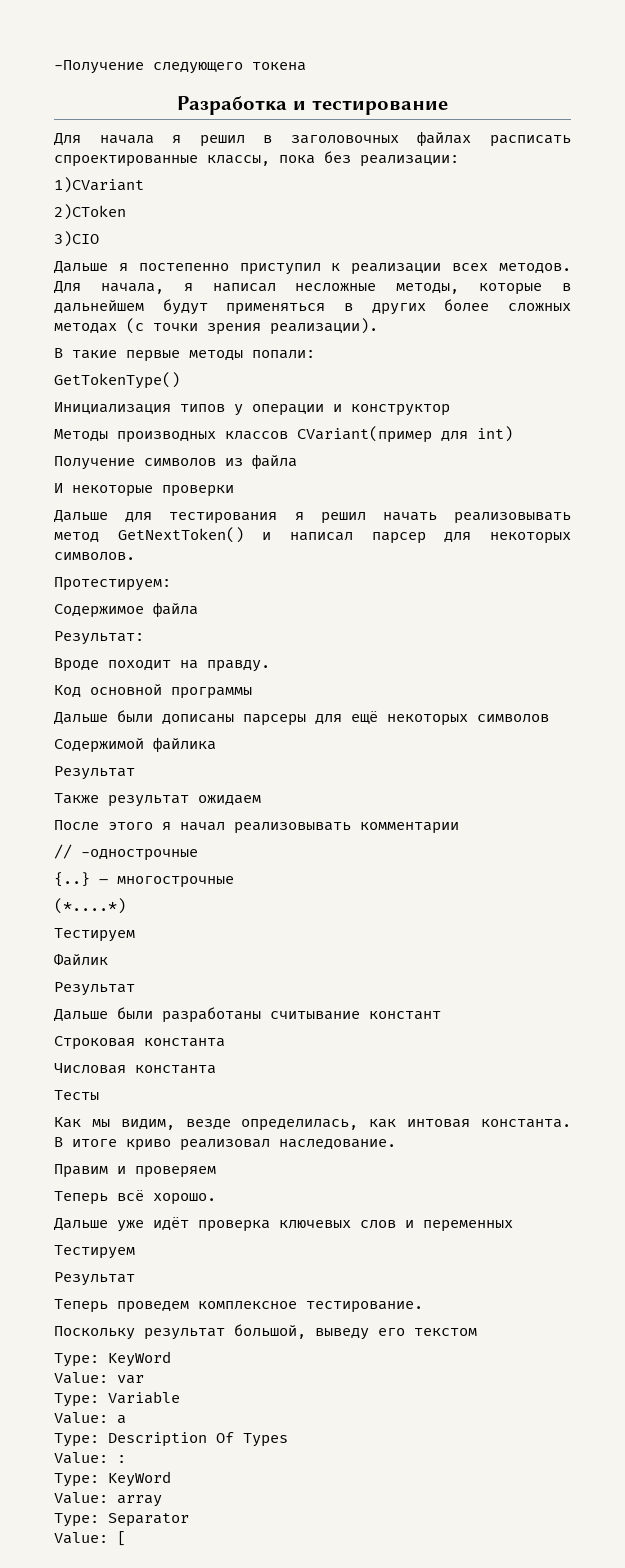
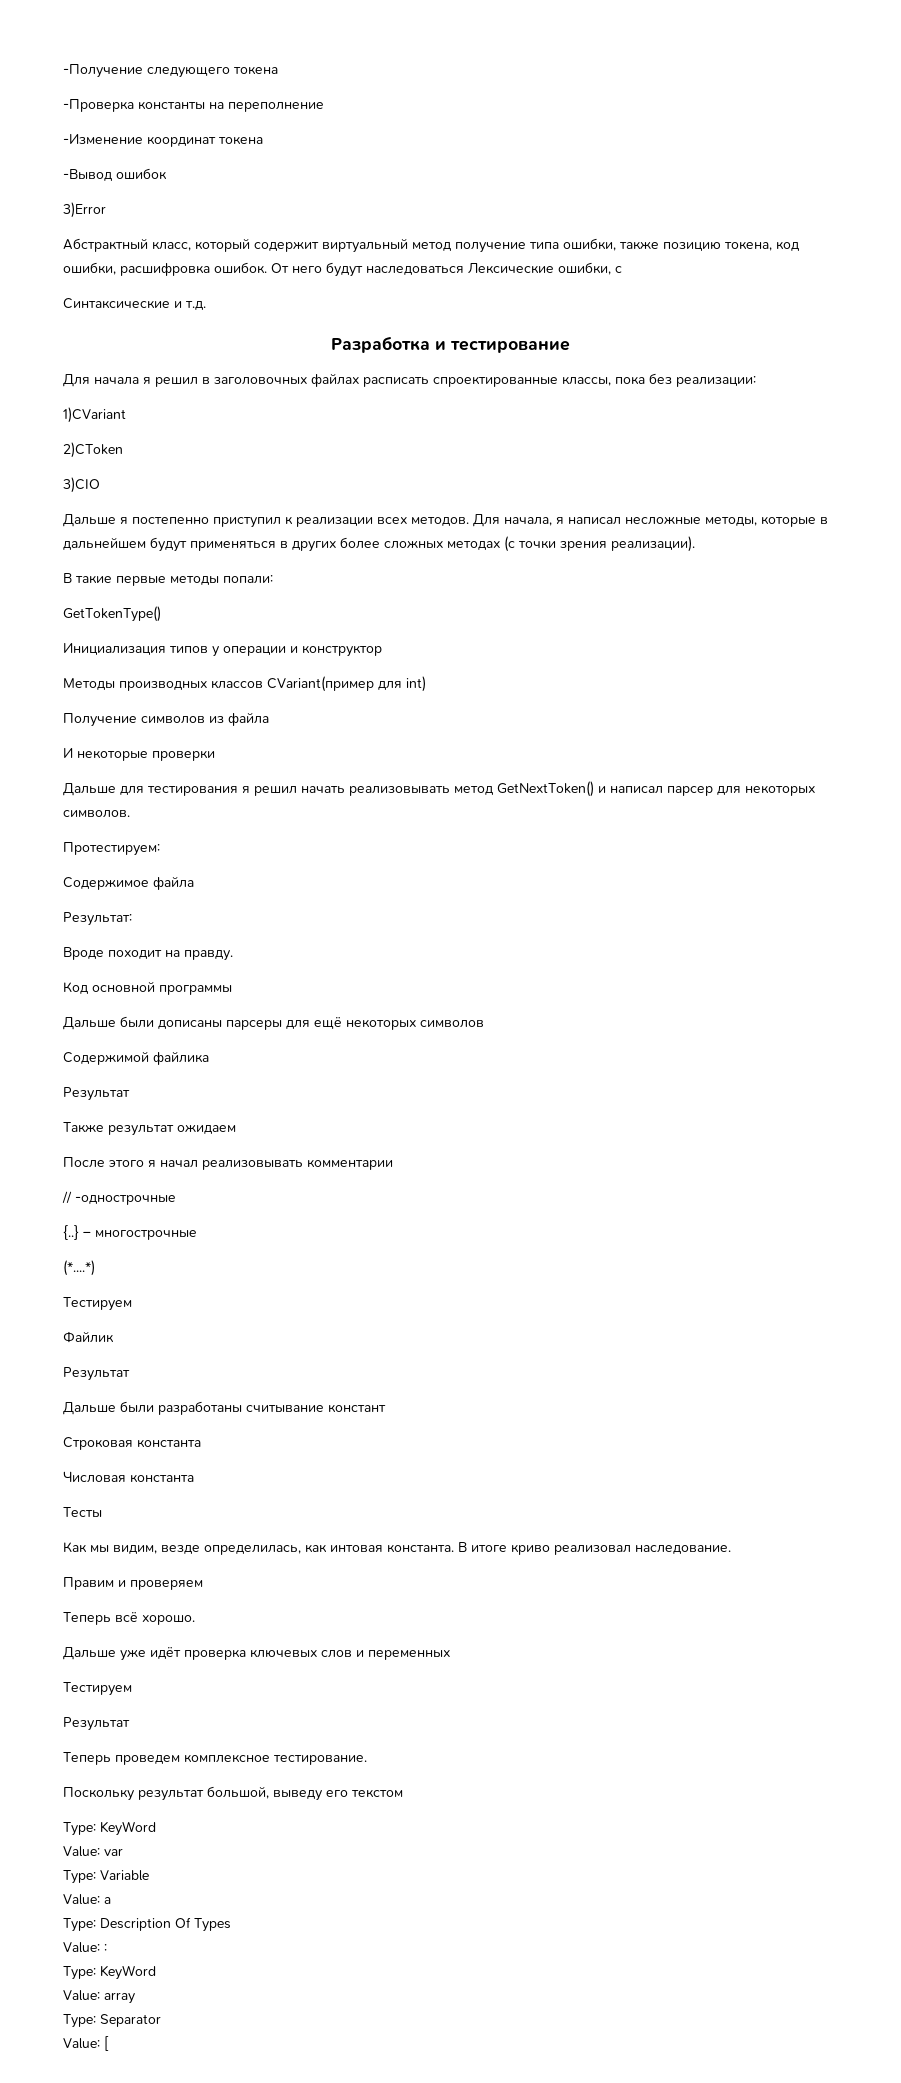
(306, 66) none -> [63,99,324,112] [63,133,263,147] [63,168,167,181] [63,202,106,218] [63,238,799,253] [63,262,622,277] [63,298,206,310] // -Проверка константы на переполнение // -Изменение координат токена // -Вывод ошибок // 3)Error // Абстрактный класс, который содержит виртуальный метод получение типа ошибки, также позицию токена, код ошибки, расшифровка ошибок. От него будут наследоваться Лексические ошибки, с // Синтаксические и т.д.

